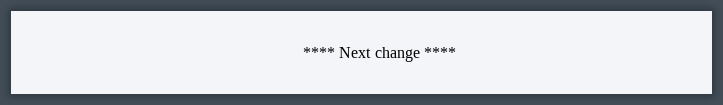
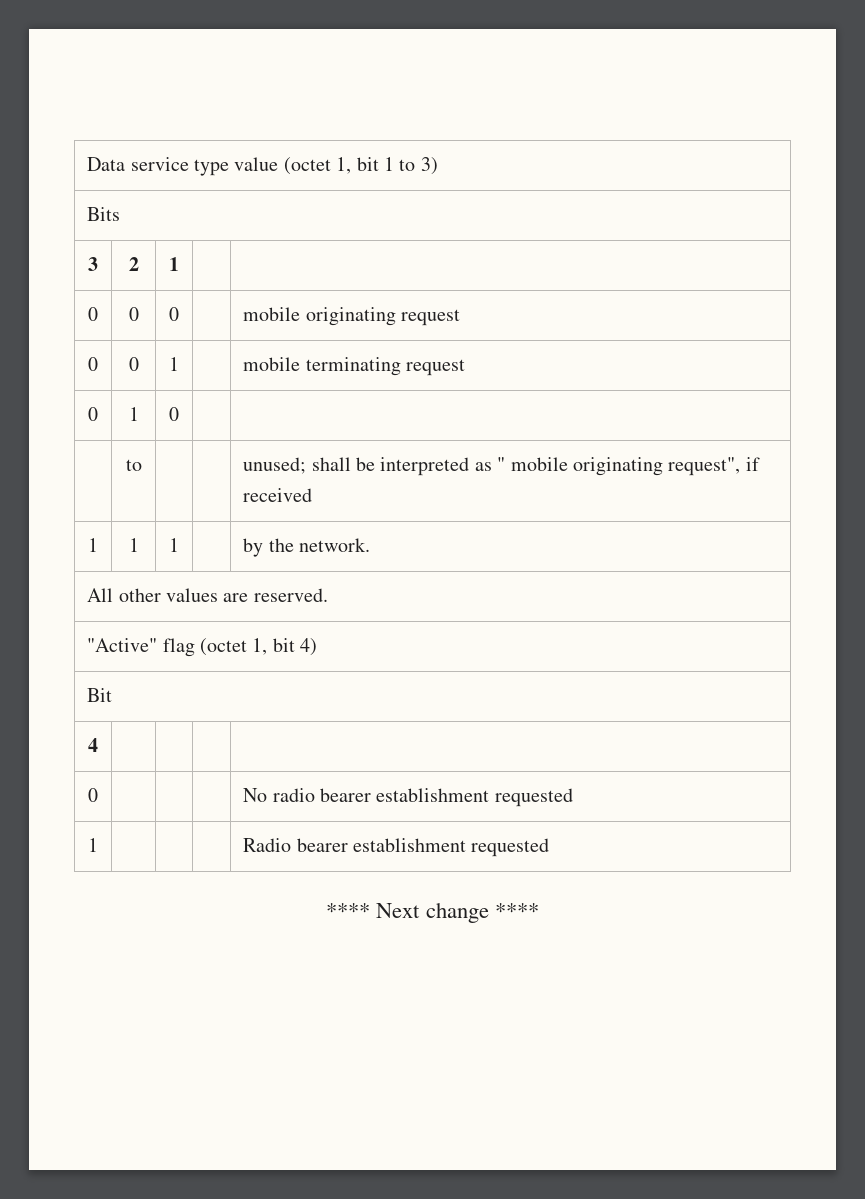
(303, 52) none -> [87,157,438,176] [87,207,121,221] [88,257,98,271] [128,257,139,271] [169,257,179,271] [88,307,98,321] [128,307,139,321] [169,307,179,321] [243,307,461,326] [88,357,98,371] [128,357,139,371] [169,357,179,371] [243,357,466,376] [88,407,98,421] [128,407,139,421] [169,407,179,421] [125,459,142,471] [243,457,760,476] [243,488,313,502] [88,538,98,552] [128,538,139,552] [169,538,179,552] [243,538,371,557] [87,588,328,602] [87,638,318,657] [87,688,113,702] [88,738,98,752] [88,788,98,802] [243,788,573,807] [88,838,98,852] [243,838,550,857] Data service type value (octet 1, bit 1 to 3) // Bits // 3 | 2 | 1 | | // 0 | 0 | 0 | | mobile originating request // 0 | 0 | 1 | | mobile terminating request // 0 | 1 | 0 | | // | to | | | unused; shall be interpreted as " mobile originating request", if received // 1 | 1 | 1 | | by the network. // All other values are reserved. // "Active" flag (octet 1, bit 4) // Bit // 4 | | | | // 0 | | | | No radio bearer establishment requested // 1 | | | | Radio bearer establishment requested //

